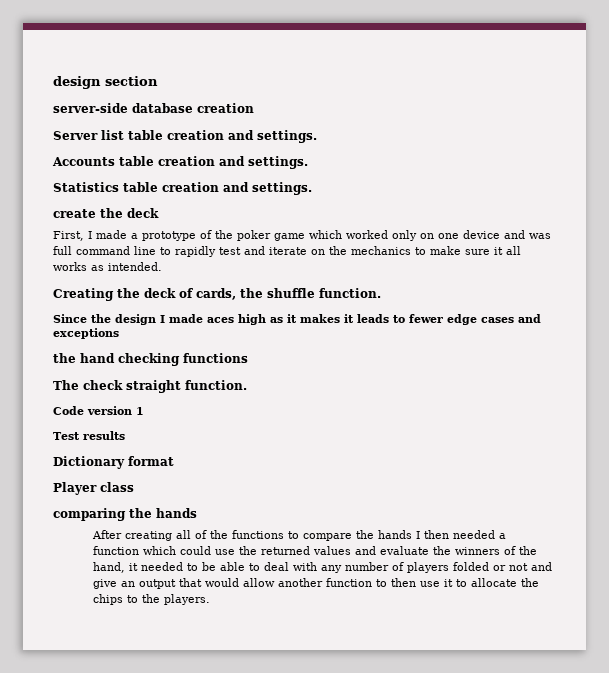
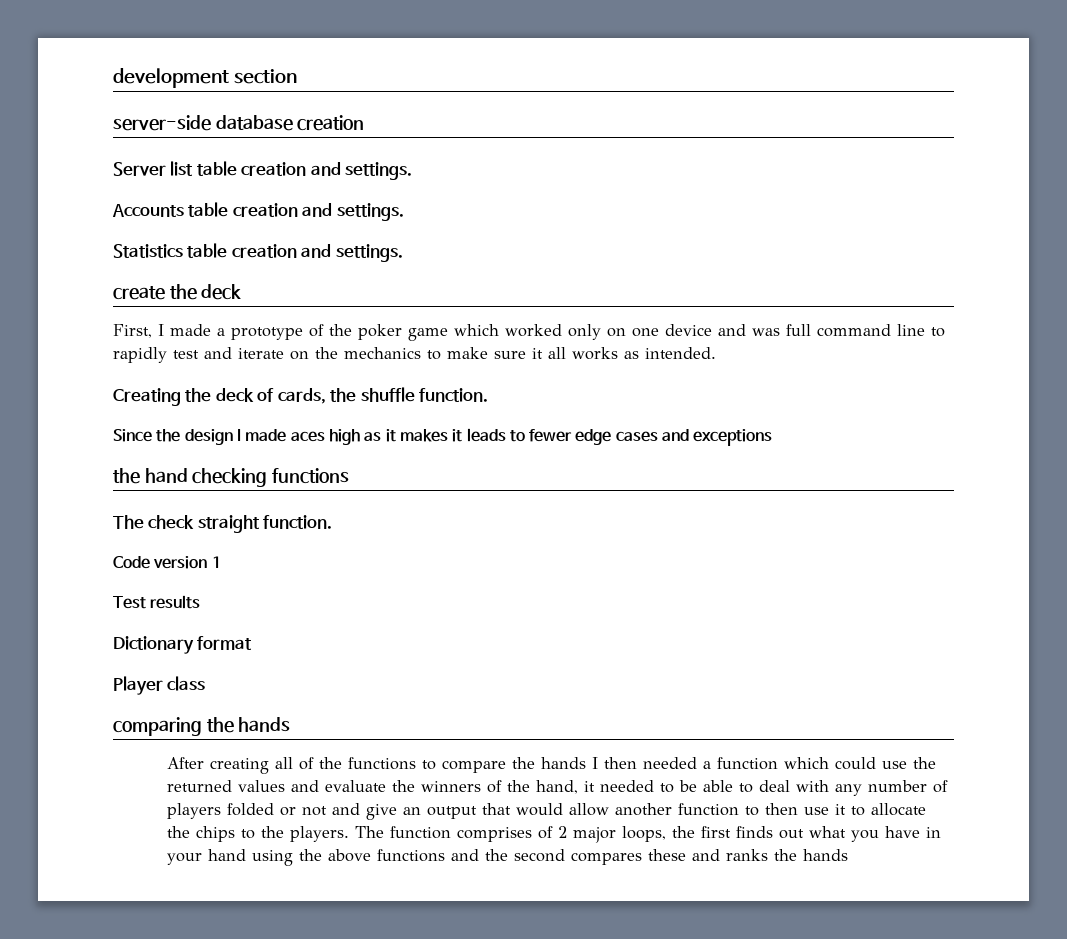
[53,76,101,89] design -> [113,68,229,88] development
(211, 599) none -> [354,826,941,843] [166,849,848,866] The function comprises of 2 major loops, the first finds out what you have in your hand using the above functions and the second compares these and ranks the hands

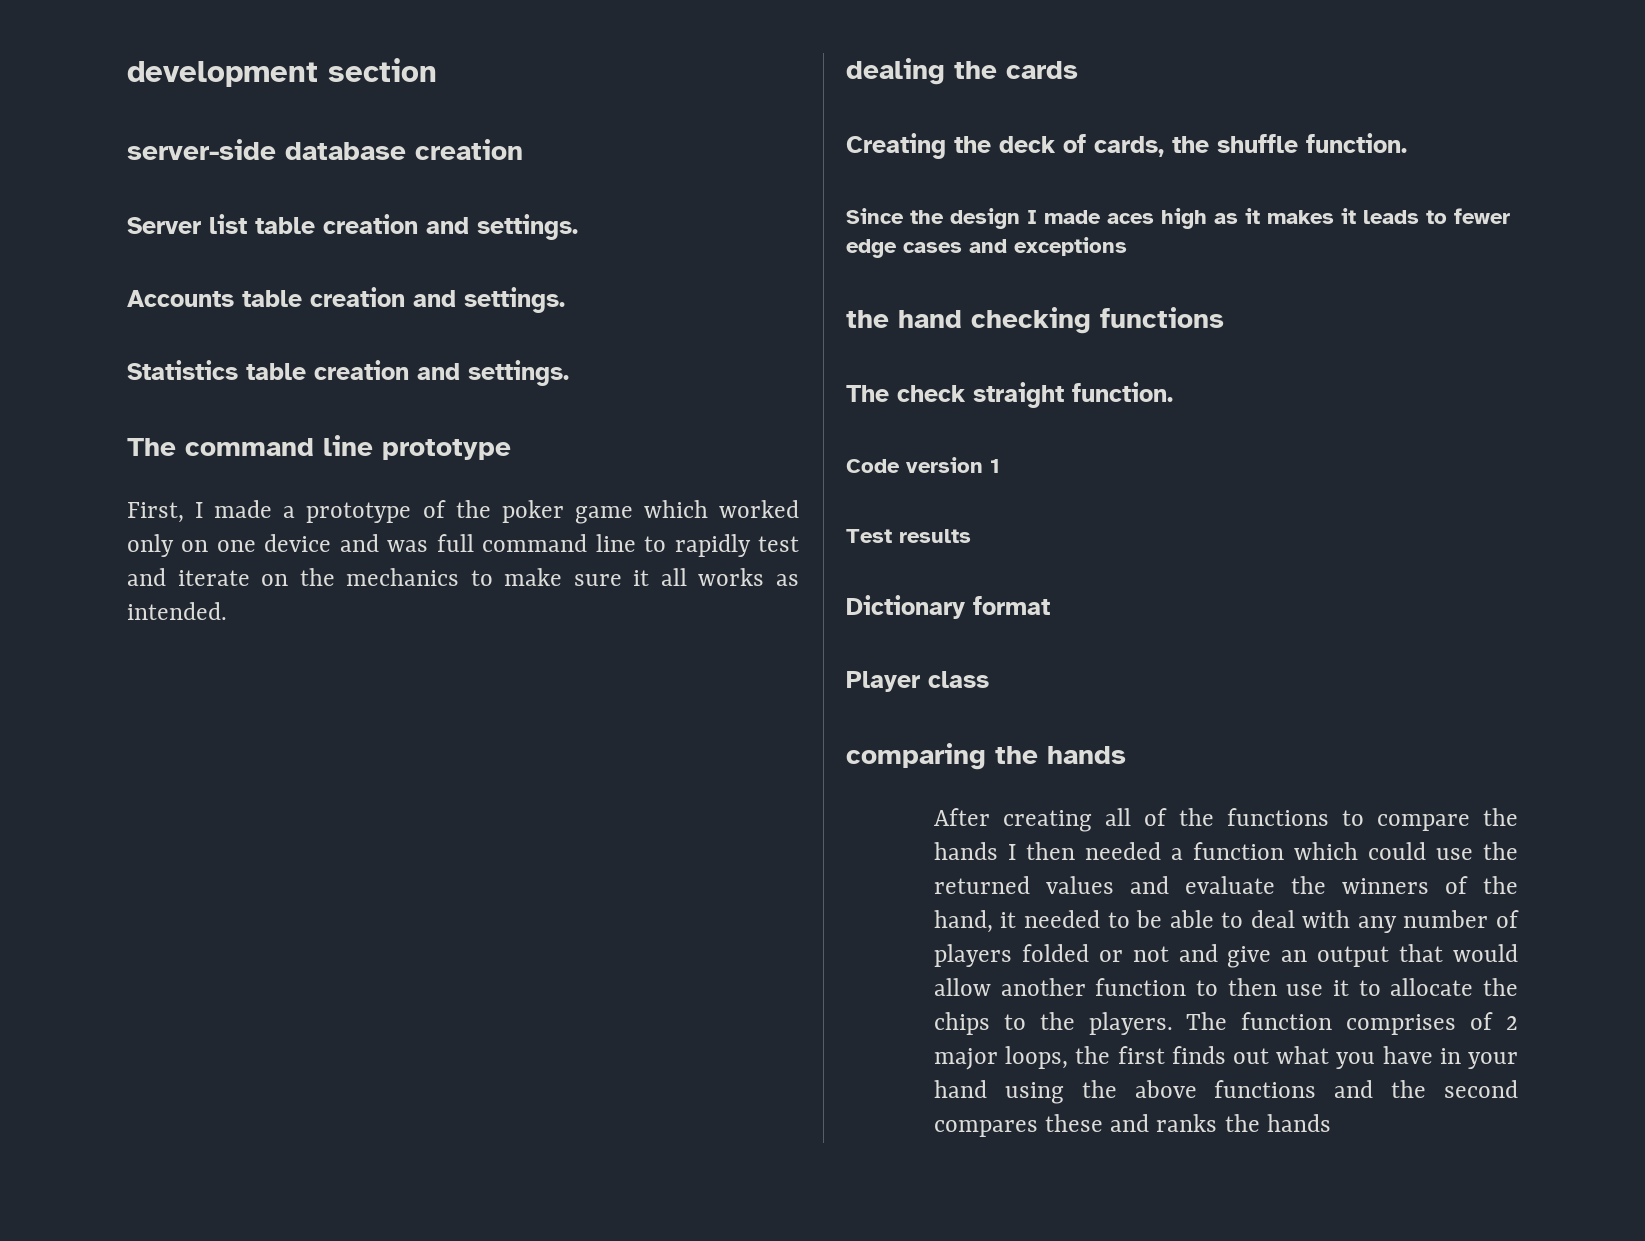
[113,284,242,300] create the deck -> [127,435,511,460] The command line prototype
(716, 353) none -> [846,58,1078,85] // dealing the cards

